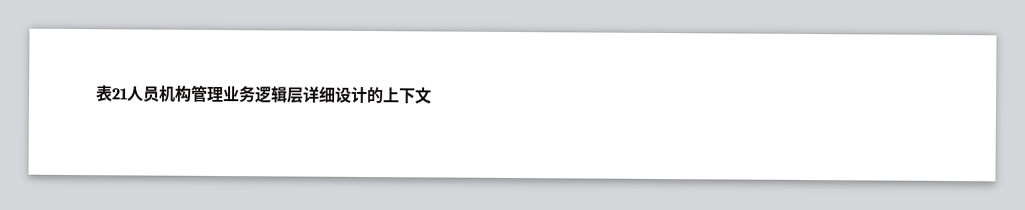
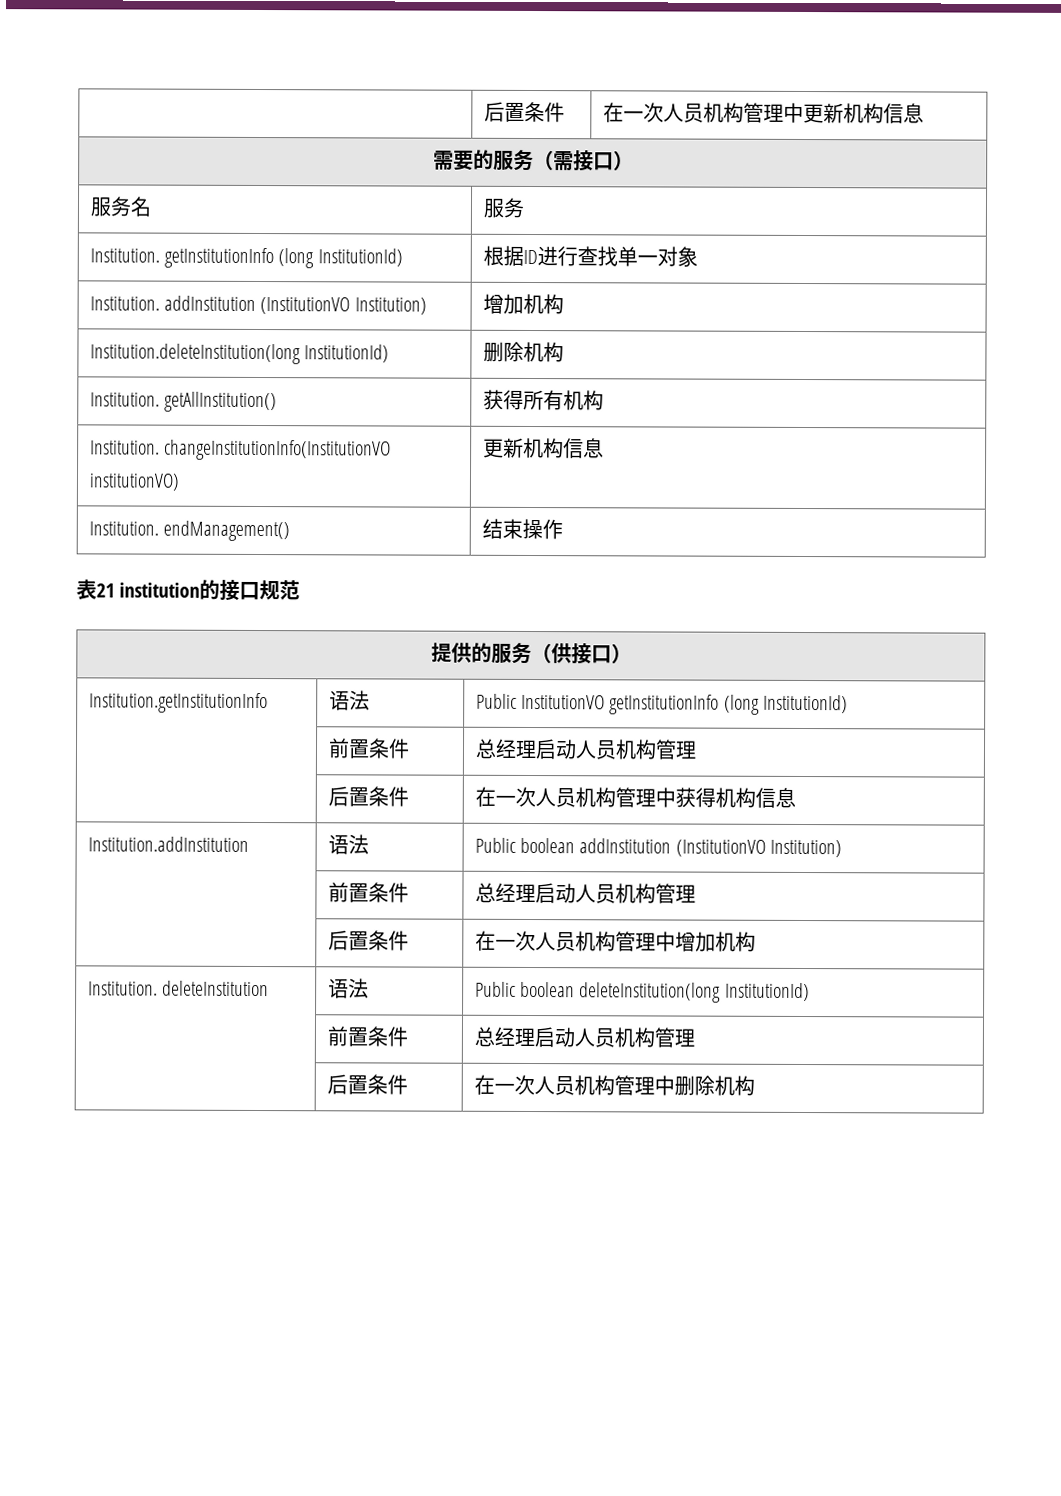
[96,84,432,105] 表21人员机构管理业务逻辑层详细设计的上下文 -> [483,101,565,123] [602,102,924,124] [432,149,634,172] [89,196,152,217] [482,197,525,218] [89,247,403,269] [482,245,698,267] [89,295,427,315] [482,293,564,315] [89,343,389,365] [482,341,564,363] [89,391,277,413] [482,389,604,411] [89,439,391,461] [88,473,180,491] [482,437,604,459] [88,520,290,542] [481,518,563,540] [76,579,301,601] [430,642,632,665] [88,692,268,714] [328,690,370,711] [475,693,849,715] [327,738,410,759] [474,738,697,760] [327,786,409,807] [474,786,796,808] [87,836,249,852] [327,834,369,855] [474,837,843,858] [327,882,409,903] [474,882,696,904] [327,930,409,951] [474,930,756,952] [87,980,269,997] [327,978,369,999] [474,981,810,1003] [326,1026,408,1047] [473,1026,695,1048] [326,1074,408,1095] [473,1074,755,1096] | 后置条件 | 在一次人员机构管理中更新机构信息 // 需要的服务（需接口） // 服务名 | 服务 // Institution. getInstitutionInfo (long InstitutionId) | 根据ID进行查找单一对象 // Institution. addInstitution (InstitutionVO Institution) | 增加机构 // Institution.deleteInstitution(long InstitutionId) | 删除机构 // Institution. getAllInstitution() | 获得所有机构 // Institution. changeInstitutionInfo(InstitutionVO institutionVO) | 更新机构信息 // Institution. endManagement() | 结束操作 // 表21 institution的接口规范 // 提供的服务（供接口） // Institution.getInstitutionInfo | 语法 | Public InstitutionVO getInstitutionInfo (long InstitutionId) // | 前置条件 | 总经理启动人员机构管理 // | 后置条件 | 在一次人员机构管理中获得机构信息 // Institution.addInstitution | 语法 | Public boolean addInstitution (InstitutionVO Institution) // | 前置条件 | 总经理启动人员机构管理 // | 后置条件 | 在一次人员机构管理中增加机构 // Institution. deleteInstitution | 语法 | Public boolean deleteInstitution(long InstitutionId) // | 前置条件 | 总经理启动人员机构管理 // | 后置条件 | 在一次人员机构管理中删除机构

